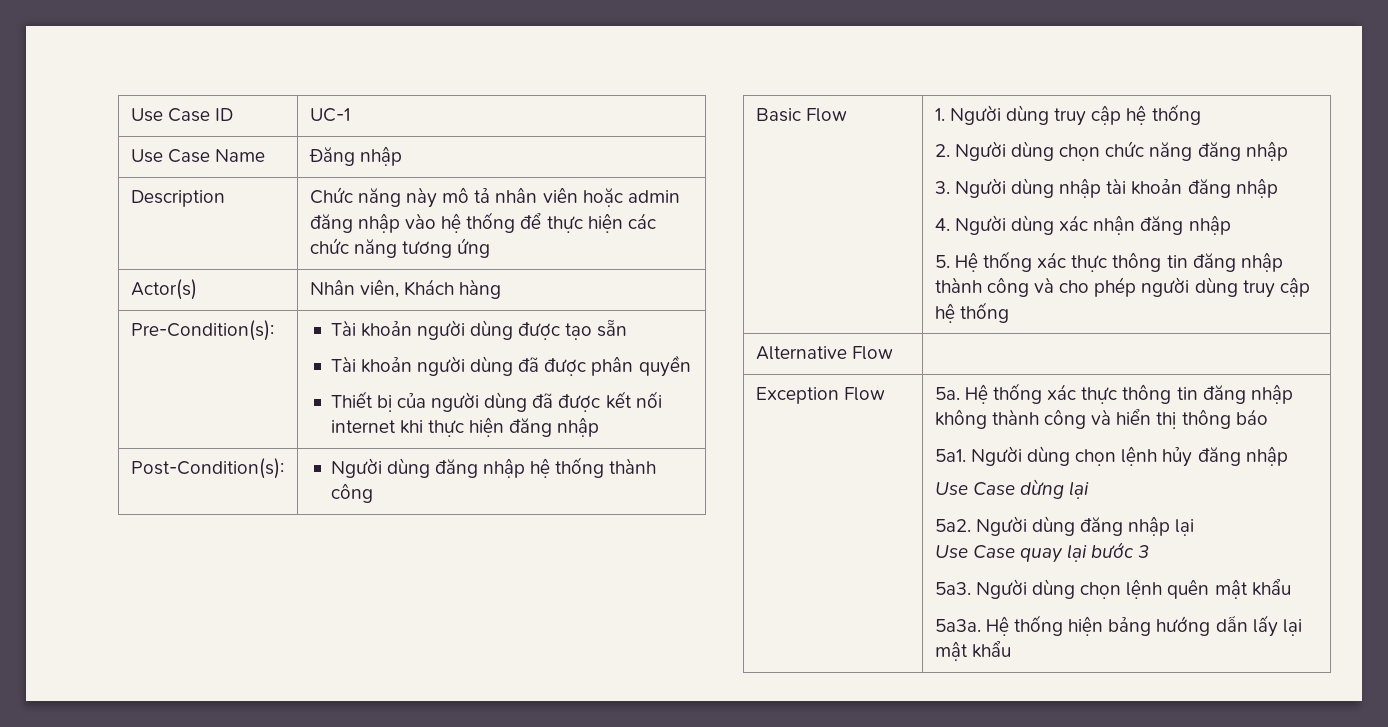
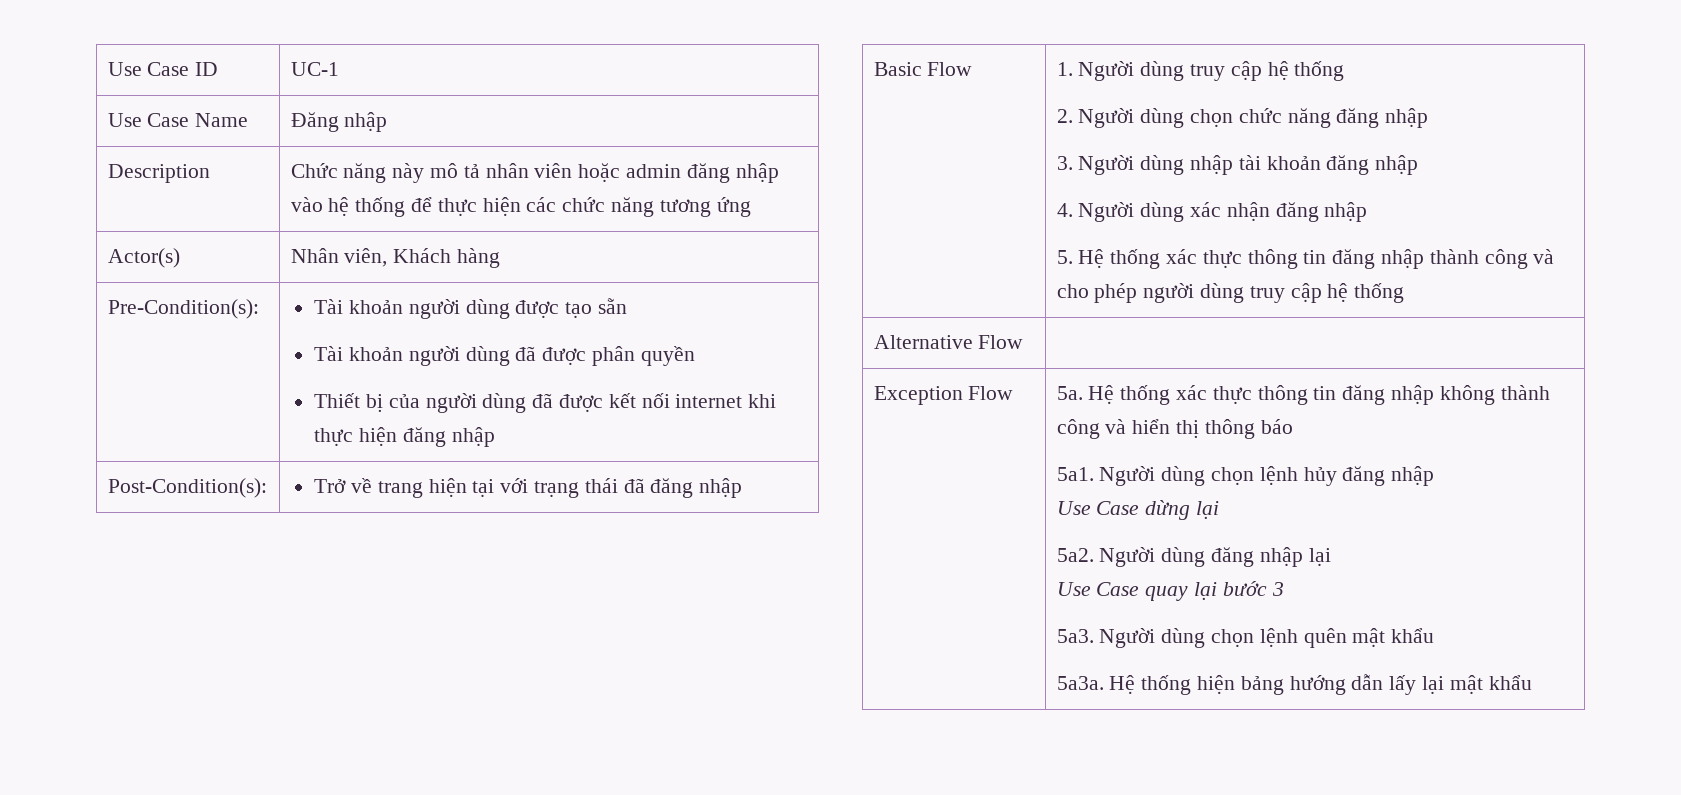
[330,457,657,478] [330,483,373,503] Người dùng đăng nhập hệ thống thành công -> [314,478,743,498] Trở về trang hiện tại với trạng thái đã đăng nhập

